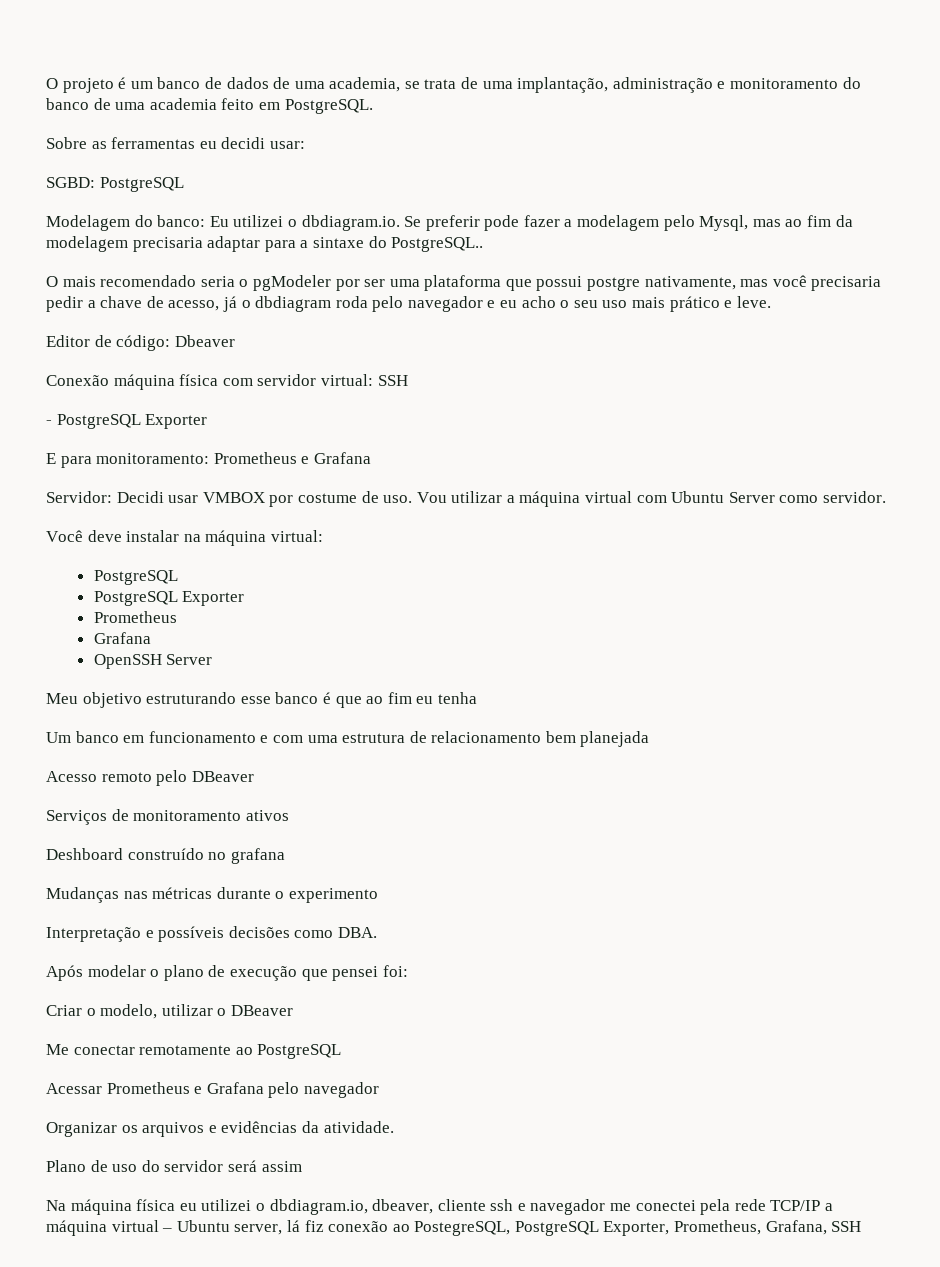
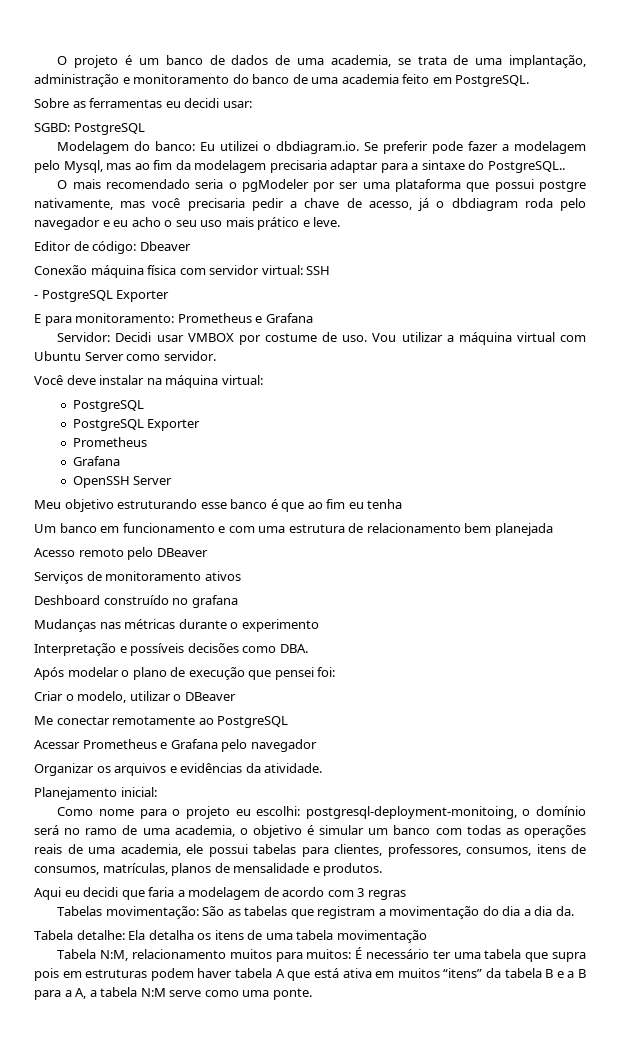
[46,1160,302,1172] [46,1199,834,1215] [46,1220,862,1236] Plano de uso do servidor será assim // Na máquina física eu utilizei o dbdiagram.io, dbeaver, cliente ssh e navegador me conectei pela rede TCP/IP a máquina virtual – Ubuntu server, lá fiz conexão ao PostegreSQL, PostgreSQL Exporter, Prometheus, Grafana, SSH -> [34,787,157,800] [57,806,587,819] [34,825,586,838] [34,844,586,857] [34,863,383,876] [34,887,406,900] [57,906,574,919] [34,930,427,943] [57,947,587,962] [34,968,586,981] [34,987,312,1000] Planejamento inicial: // Como nome para o projeto eu escolhi: postgresql-deployment-monitoing, o domínio será no ramo de uma academia, o objetivo é simular um banco com todas as operações reais de uma academia, ele possui tabelas para clientes, professores, consumos, itens de consumos, matrículas, planos de mensalidade e produtos. // Aqui eu decidi que faria a modelagem de acordo com 3 regras // Tabelas movimentação: São as tabelas que registram a movimentação do dia a dia da. // Tabela detalhe: Ela detalha os itens de uma tabela movimentação // Tabela N:M, relacionamento muitos para muitos: É necessário ter uma tabela que supra pois em estruturas podem haver tabela A que está ativa em muitos “itens” da tabela B e a B para a A, a tabela N:M serve como uma ponte.

